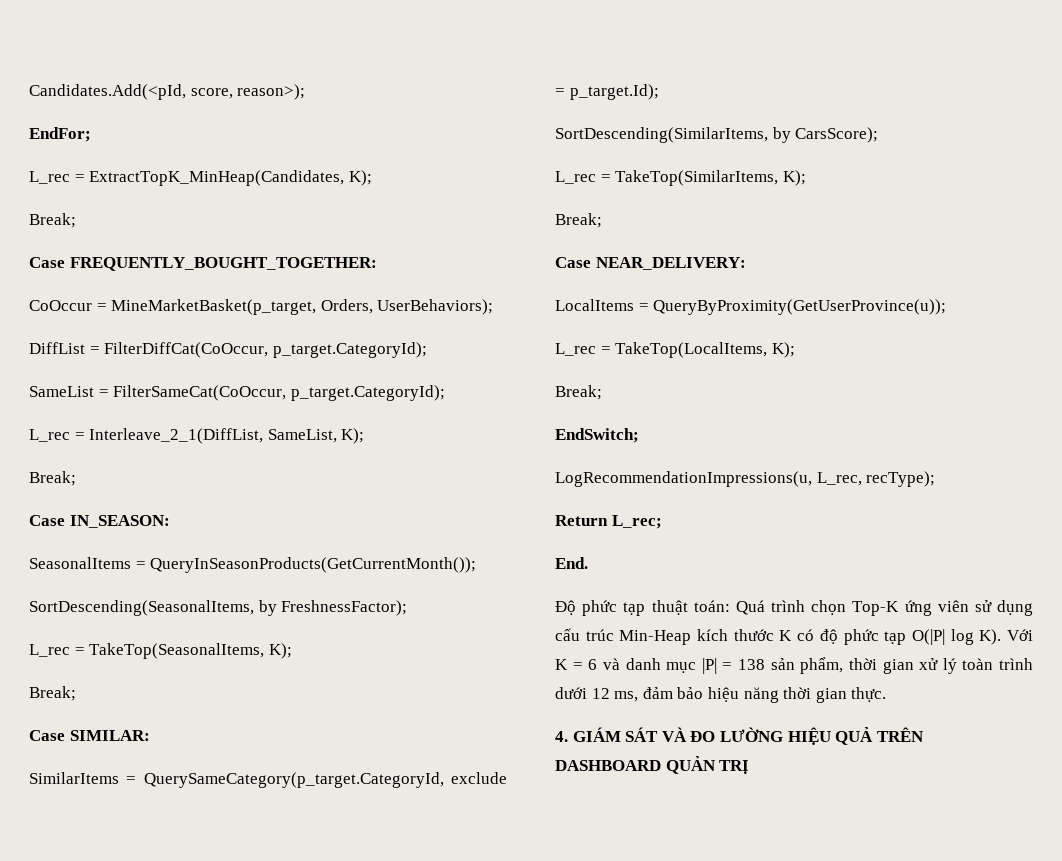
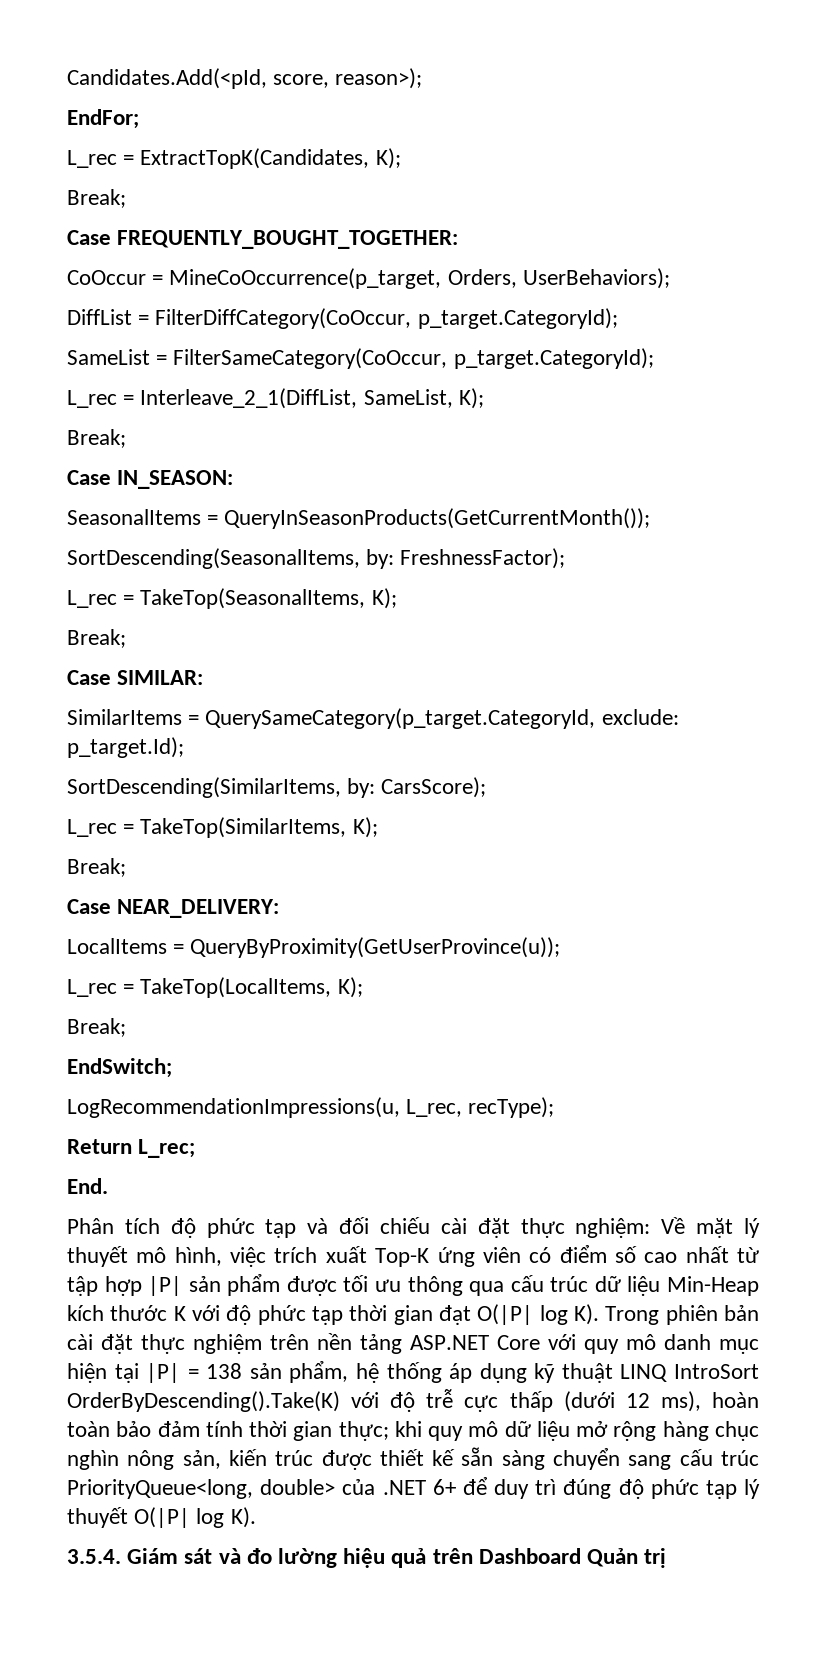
[89,170,345,186] ExtractTopK_MinHeap(Candidates, -> [140,148,370,169] ExtractTopK(Candidates,
[111,299,317,315] MineMarketBasket(p_target, -> [169,268,442,289] MineCoOccurrence(p_target,
[104,342,269,358] FilterDiffCat(CoOccur, -> [155,308,412,329] FilterDiffCategory(CoOccur,
[113,385,287,401] FilterSameCat(CoOccur, -> [173,348,448,369] FilterSameCategory(CoOccur,
[258,600,277,616] by -> [366,549,395,569] by:
[451,772,507,784] [555,88,565,96] exclude = -> [601,709,679,725] exclude:
[772,127,791,143] by -> [347,778,376,798] by:
[555,600,1033,616] [555,628,614,641] Độ phức tạp thuật toán: Quá trình chọn Top-K ứng viên sử dụng cấu trúc -> [67,1217,760,1238] [67,1245,759,1267] [67,1274,661,1296] Phân tích độ phức tạp và đối chiếu cài đặt thực nghiệm: Về mặt lý thuyết mô hình, việc trích xuất Top-K ứng viên có điểm số cao nhất từ tập hợp |P| sản phẩm được tối ưu thông qua cấu trúc dữ liệu
[797,629,1033,645] [555,658,697,673] có độ phức tạp O(|P| log K). Với K = 6 và danh mục -> [192,1304,760,1325] [67,1333,759,1354] [67,1363,139,1383] với độ phức tạp thời gian đạt O(|P| log K). Trong phiên bản cài đặt thực nghiệm trên nền tảng ASP.NET Core với quy mô danh mục hiện tại
[848,658,1033,674] [555,687,887,703] [555,727,924,745] [555,756,750,774] thời gian xử lý toàn trình dưới 12 ms, đảm bảo hiệu năng thời gian thực. // 4. GIÁM SÁT VÀ ĐO LƯỜNG HIỆU QUẢ TRÊN DASHBOARD QUẢN TRỊ -> [355,1362,759,1383] [67,1389,759,1412] [67,1421,759,1441] [67,1447,759,1470] [67,1477,760,1499] [67,1507,256,1528] [67,1548,667,1568] hệ thống áp dụng kỹ thuật LINQ IntroSort OrderByDescending().Take(K) với độ trễ cực thấp (dưới 12 ms), hoàn toàn bảo đảm tính thời gian thực; khi quy mô dữ liệu mở rộng hàng chục nghìn nông sản, kiến trúc được thiết kế sẵn sàng chuyển sang cấu trúc PriorityQueue<long, double> của .NET 6+ để duy trì đúng độ phức tạp lý thuyết O(|P| log K). // 3.5.4. Giám sát và đo lường hiệu quả trên Dashboard Quản trị

